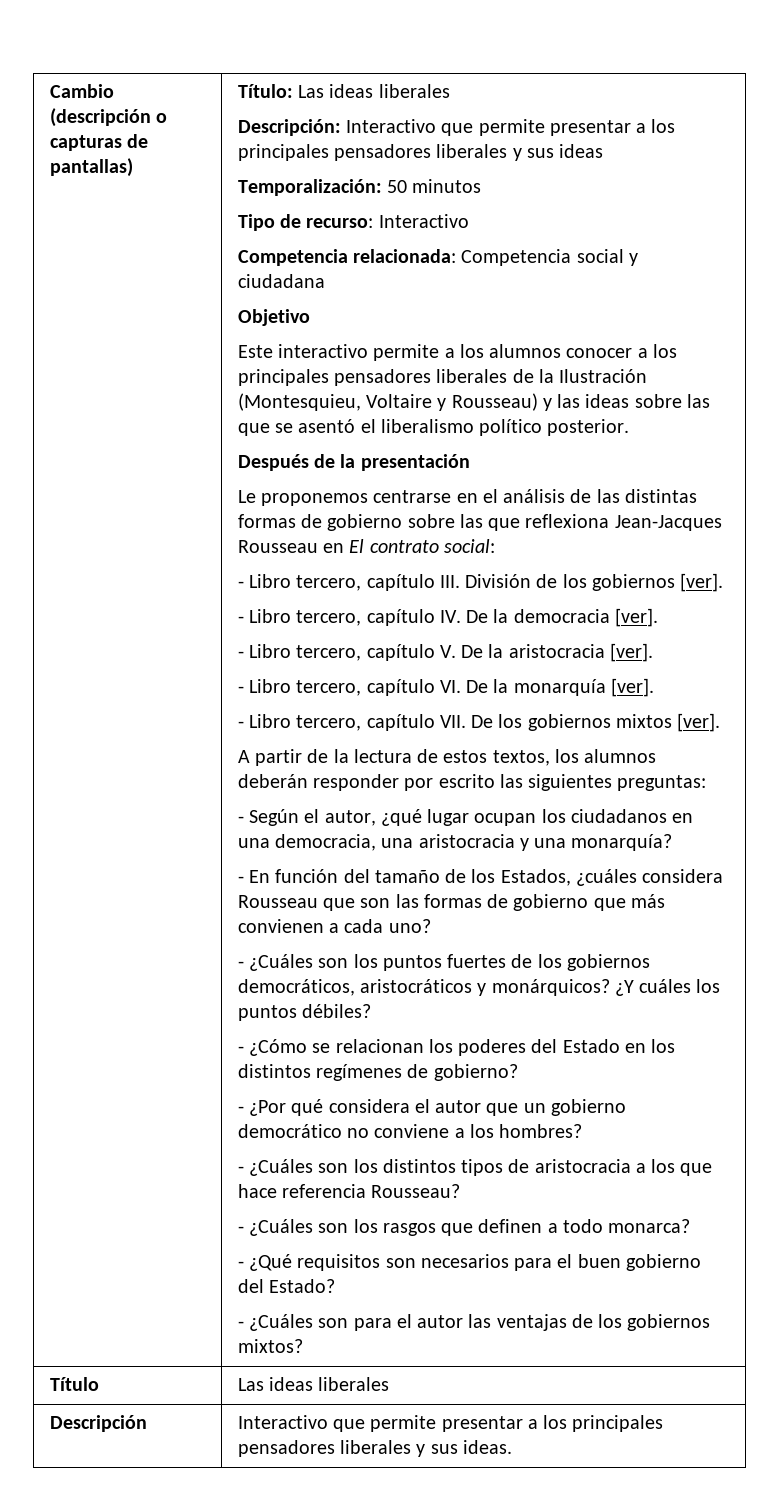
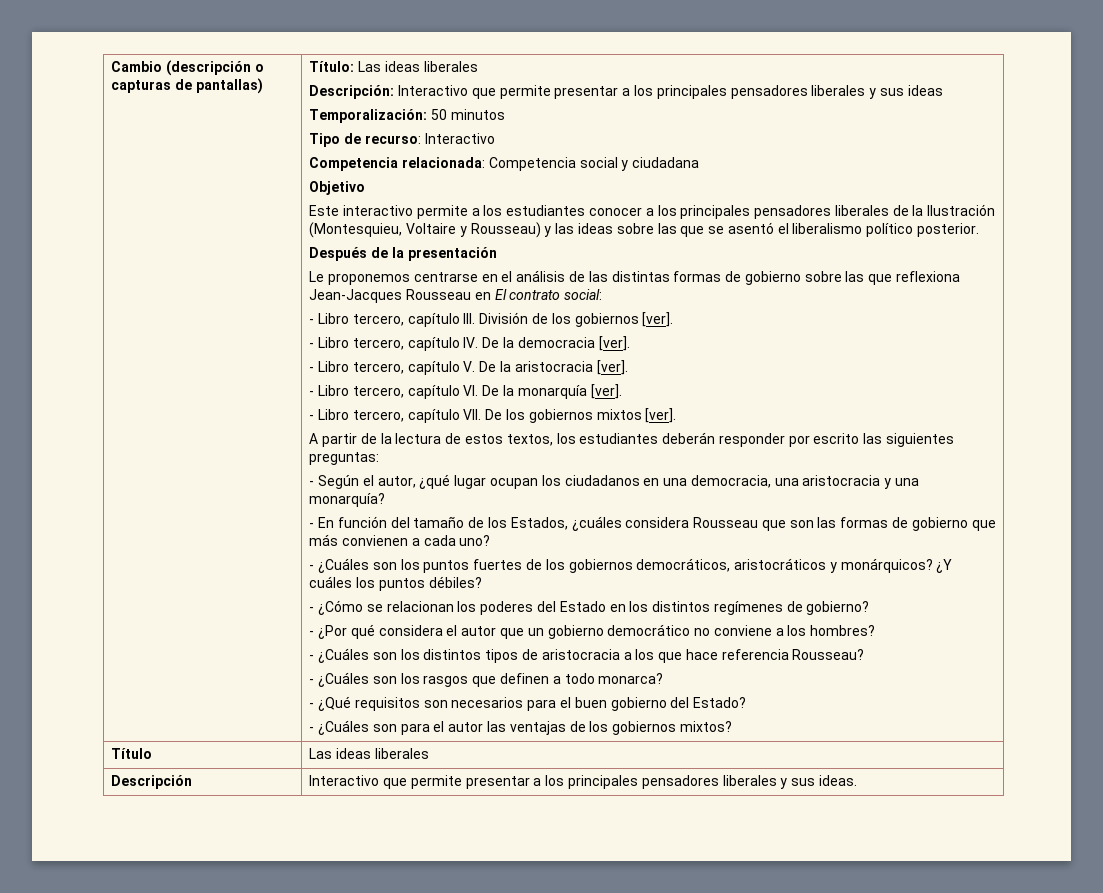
[489,344,562,358] alumnos -> [506,205,586,216] estudiantes
[584,749,657,763] alumnos -> [579,433,659,444] estudiantes

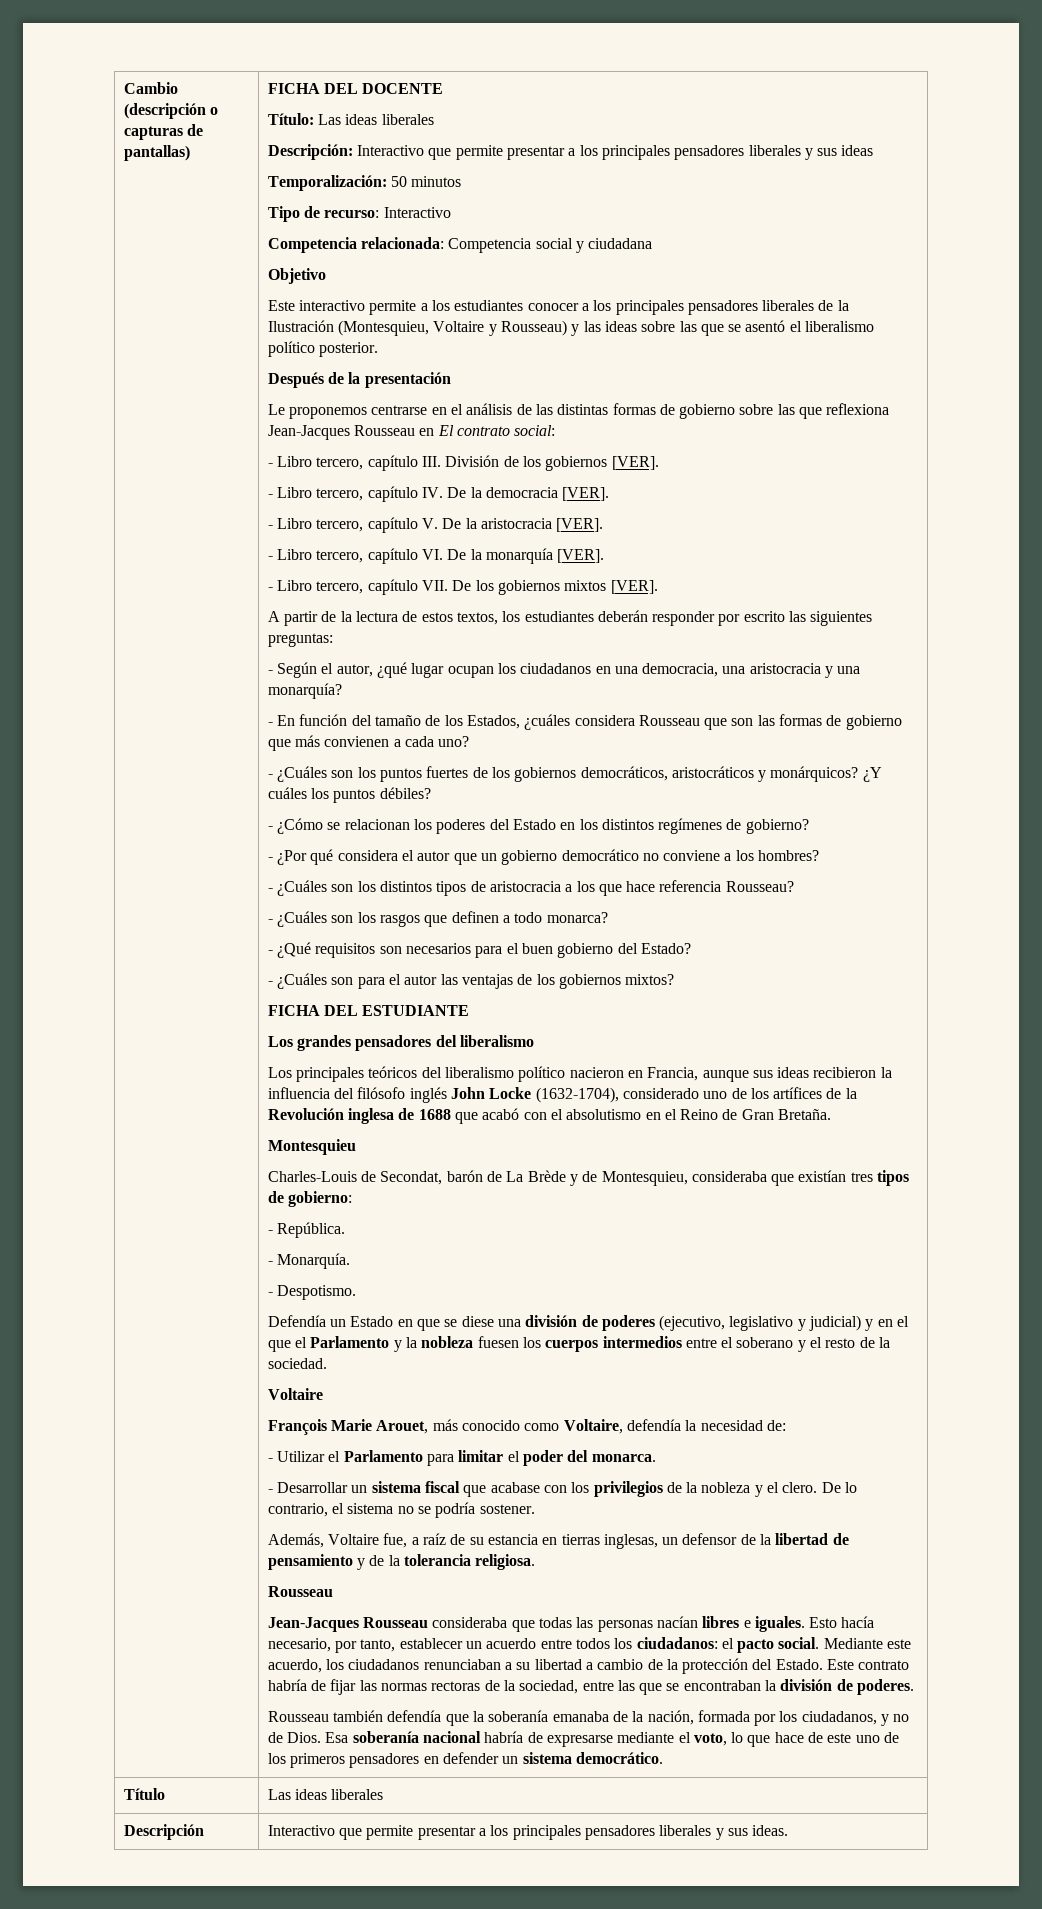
(263, 86) none -> [267,83,444,94] FICHA DEL DOCENTE //
[642,312,674,327] [ver]. -> [611,456,659,470] [VER].
[598,336,630,351] [ver]. -> [562,487,610,501] [VER].
[596,360,628,375] [ver]. -> [556,518,604,532] [VER].
[590,384,622,399] [ver]. -> [557,549,605,563] [VER].
[645,408,677,423] [ver]. -> [610,580,658,594] [VER].
(732, 726) none -> [267,1005,470,1016] [267,1035,534,1051] [267,1066,892,1082] [267,1087,857,1103] [267,1108,832,1124] [267,1139,356,1155] [267,1170,910,1186] [267,1191,352,1207] [267,1222,345,1238] [267,1253,350,1269] [267,1285,356,1300] [267,1315,910,1331] [267,1336,891,1352] [267,1358,327,1369] [267,1388,323,1400] [267,1419,786,1435] [267,1450,656,1466] [267,1481,858,1497] [267,1502,535,1518] [267,1533,849,1549] [267,1554,536,1570] [267,1586,333,1597] [267,1616,875,1632] [267,1637,912,1653] [267,1658,910,1674] [267,1679,915,1695] [267,1710,910,1726] [267,1731,900,1747] [267,1752,663,1768] // FICHA DEL ESTUDIANTE // Los grandes pensadores del liberalismo // Los principales teóricos del liberalismo político nacieron en Francia, aunque sus ideas recibieron la influencia del filósofo inglés John Locke (1632-1704), considerado uno de los artífices de la Revolución inglesa de 1688 que acabó con el absolutismo en el Reino de Gran Bretaña. // Montesquieu // Charles-Louis de Secondat, barón de La Brède y de Montesquieu, consideraba que existían tres tipos de gobierno: // - República. // - Monarquía. // - Despotismo. // Defendía un Estado en que se diese una división de poderes (ejecutivo, legislativo y judicial) y en el que el Parlamento y la nobleza fuesen los cuerpos intermedios entre el soberano y el resto de la sociedad. // Voltaire // François Marie Arouet, más conocido como Voltaire, defendía la necesidad de: // - Utilizar el Parlamento para limitar el poder del monarca. // - Desarrollar un sistema fiscal que acabase con los privilegios de la nobleza y el clero. De lo contrario, el sistema no se podría sostener. // Además, Voltaire fue, a raíz de su estancia en tierras inglesas, un defensor de la libertad de pensamiento y de la tolerancia religiosa. // Rousseau // Jean-Jacques Rousseau consideraba que todas las personas nacían libres e iguales. Esto hacía necesario, por tanto, establecer un acuerdo entre todos los ciudadanos: el pacto social. Mediante este acuerdo, los ciudadanos renunciaban a su libertad a cambio de la protección del Estado. Este contrato habría de fijar las normas rectoras de la sociedad, entre las que se encontraban la división de poderes. // Rousseau también defendía que la soberanía emanaba de la nación, formada por los ciudadanos, y no de Dios. Esa soberanía nacional habría de expresarse mediante el voto, lo que hace de este uno de los primeros pensadores en defender un sistema democrático.

